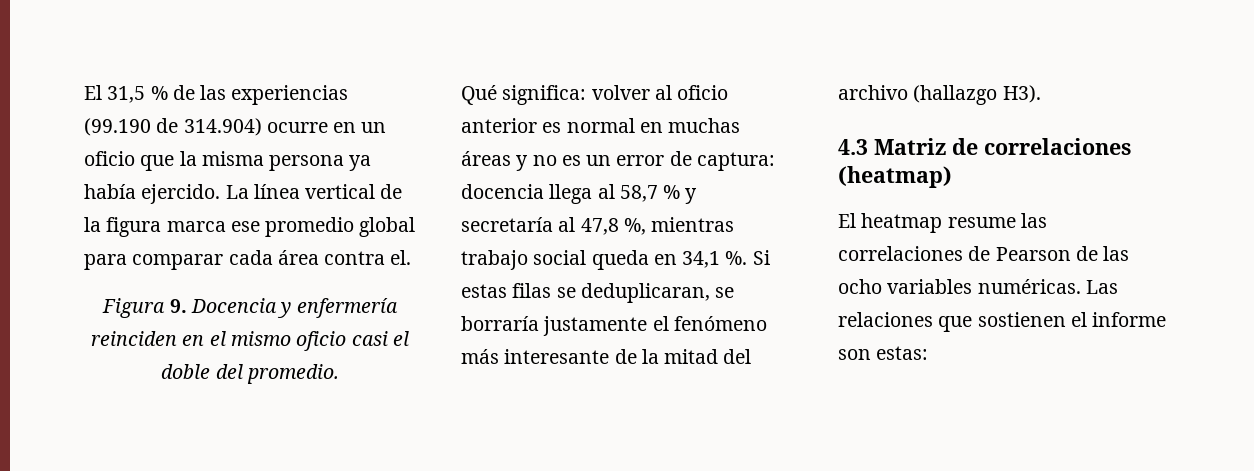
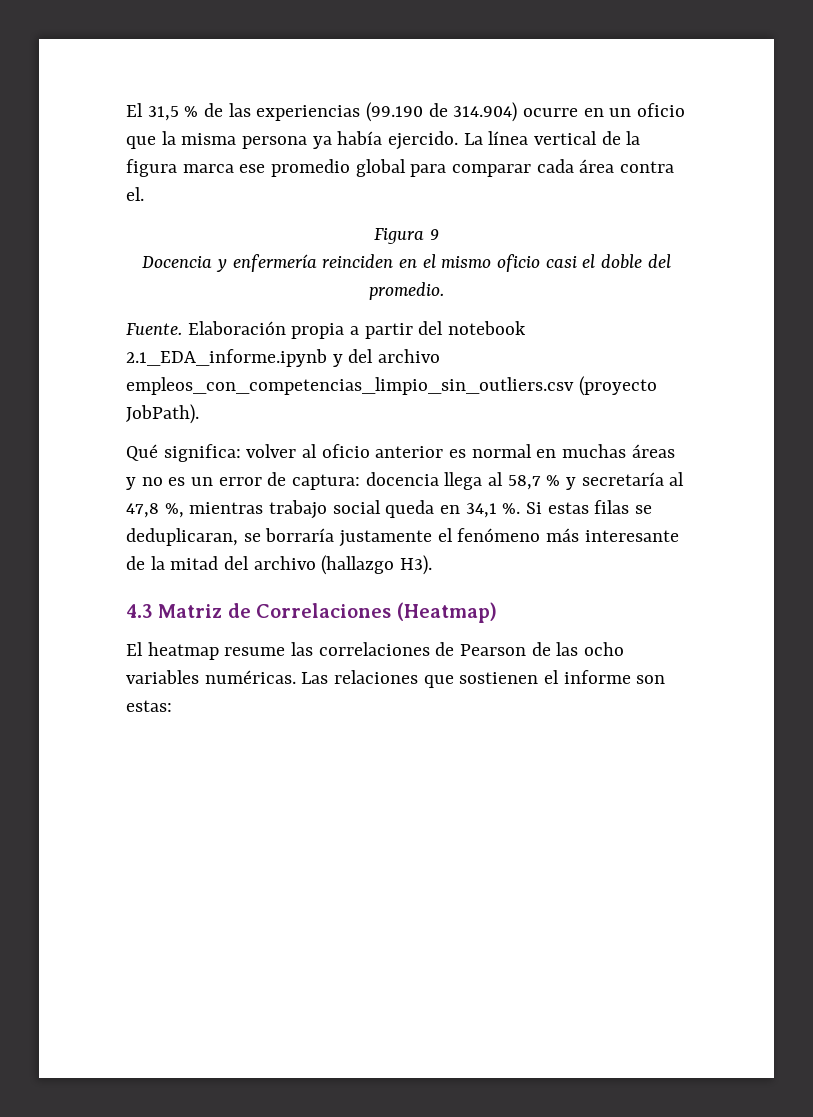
[169,299,187,313] 9. -> [429,229,439,240] 9 //
(339, 374) none -> [126,321,527,339] [126,349,441,367] [126,376,657,396] [126,404,199,424] // Fuente. Elaboración propia a partir del notebook 2.1_EDA_informe.ipynb y del archivo empleos_con_competencias_limpio_sin_outliers.csv (proyecto JobPath).
[984,138,1131,155] [838,166,952,188] correlaciones (heatmap) -> [256,602,497,623] Correlaciones (Heatmap)

